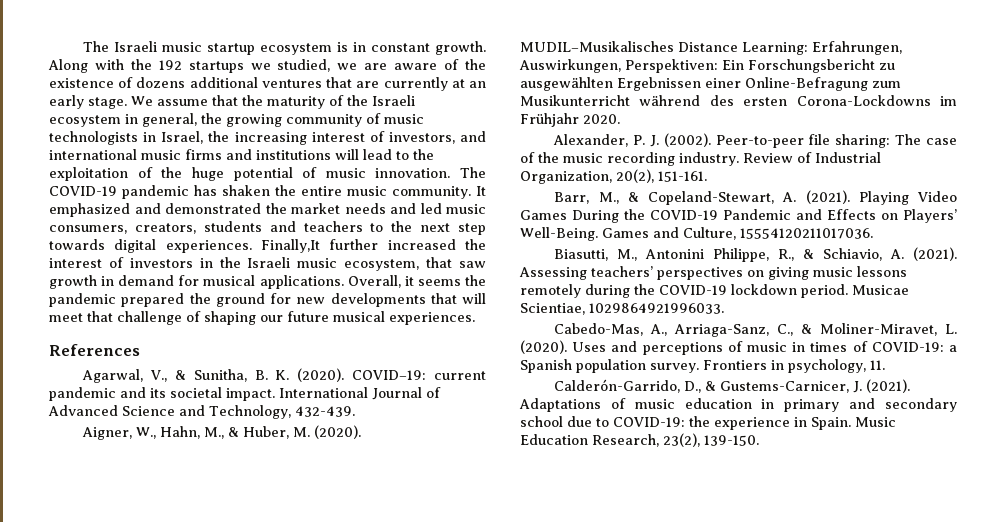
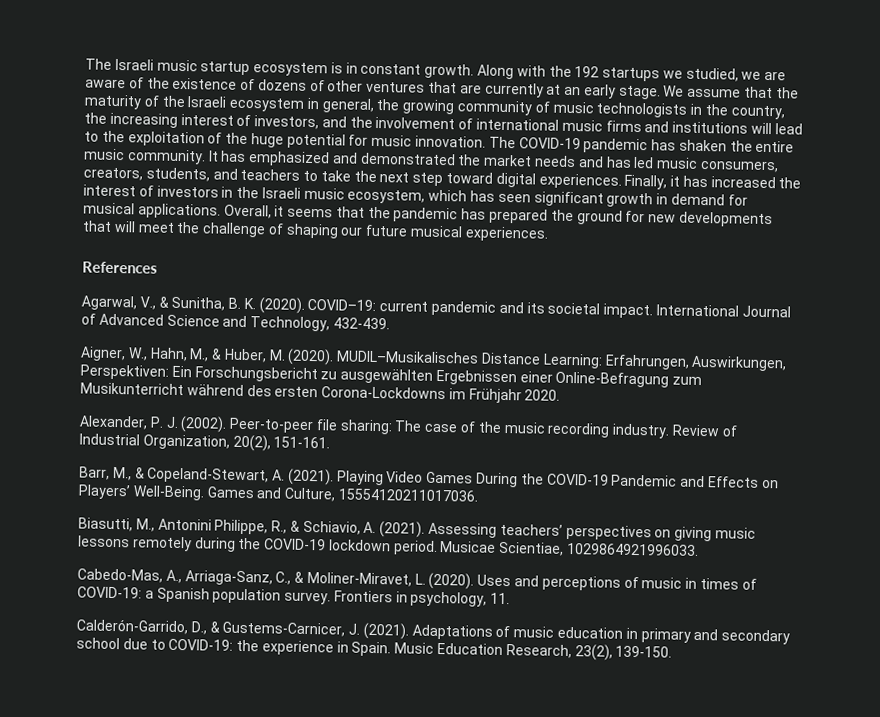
[189,77,258,88] additional -> [309,79,364,92] of other
[161,131,204,144] Israel, -> [704,104,785,120] the country,
(486, 136) none -> [349,116,474,130] the involvement of
[302,167,318,178] of -> [348,134,369,146] for
(486, 191) none -> [220,150,247,162] has
(416, 208) none -> [605,156,632,168] has
[203,221,262,232] students -> [145,167,210,182] students,
(384, 227) none -> [320,170,351,182] take
[49,239,105,250] towards -> [446,172,494,184] toward
[261,239,379,253] Finally,It further -> [624,174,708,190] Finally, it has
[426,257,487,268] that saw -> [428,189,604,207] which has seen significant
(461, 282) none -> [335,206,365,218] that
(116, 300) none -> [461,208,487,220] has
[87,311,113,322] that -> [176,221,201,234] the

